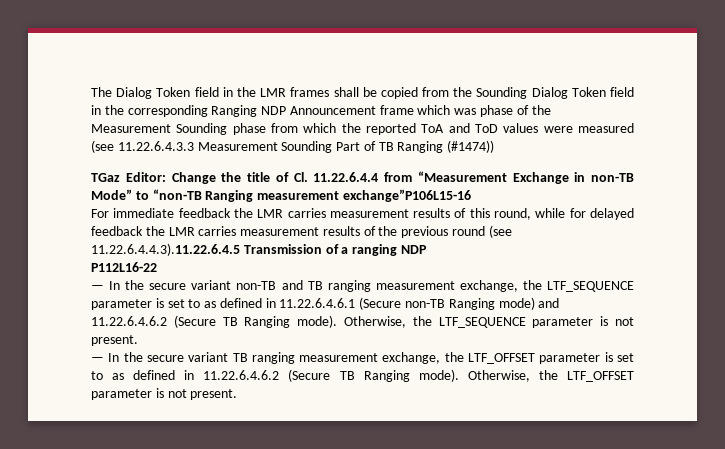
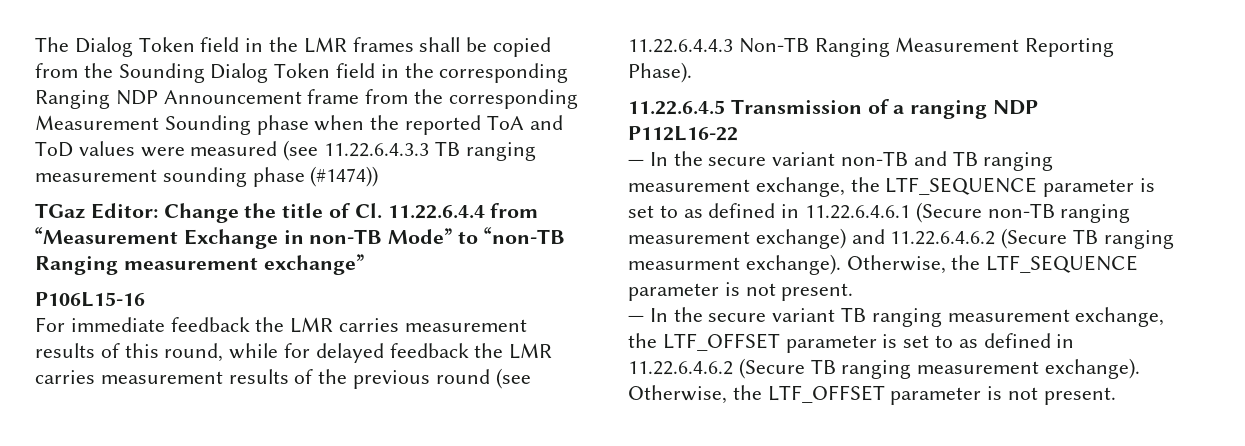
[417,105,551,117] which was phase of the -> [365,89,578,109] from the corresponding
[271,123,337,133] from which -> [314,115,365,131] when
[197,141,444,153] Measurement Sounding Part of TB Ranging -> [434,141,536,161] [35,167,305,187] TB ranging measurement sounding phase
[342,189,471,202] exchange”P106L15-16 -> [263,254,364,275] [35,292,145,307] exchange” // P106L15-16
[91,243,240,256] 11.22.6.4.4.3).11.22.6.4.5 -> [628,37,1115,57] [628,62,692,83] [628,100,725,115] 11.22.6.4.4.3 Non-TB Ranging Measurement Reporting Phase). // 11.22.6.4.5
[448,297,535,310] Ranging mode) -> [1060,204,1131,223] [628,228,846,249] ranging measurement exchange)
[244,315,338,328] Ranging mode). -> [1103,230,1174,249] [628,254,841,275] ranging measurment exchange).
[363,369,459,382] Ranging mode). -> [841,358,1141,379] ranging measurement exchange).

